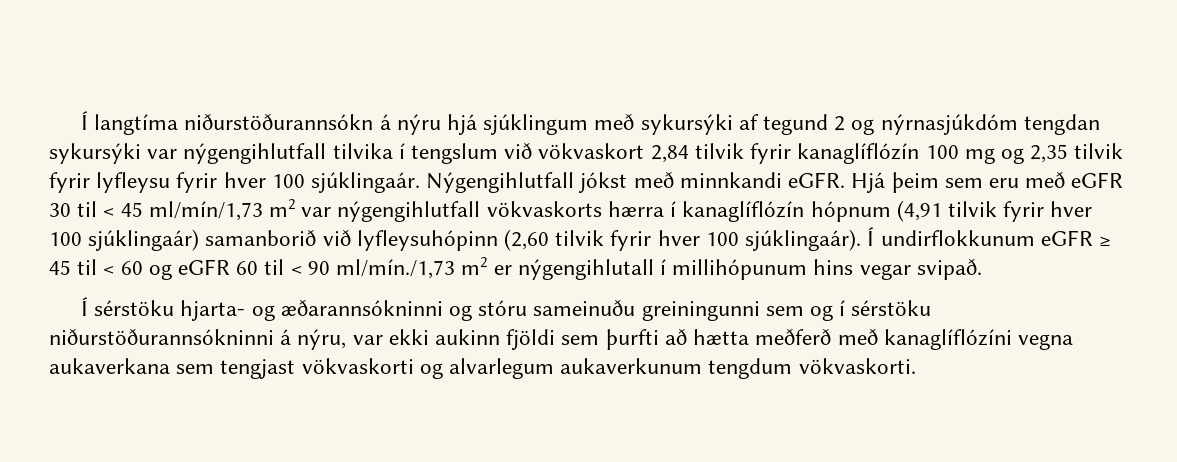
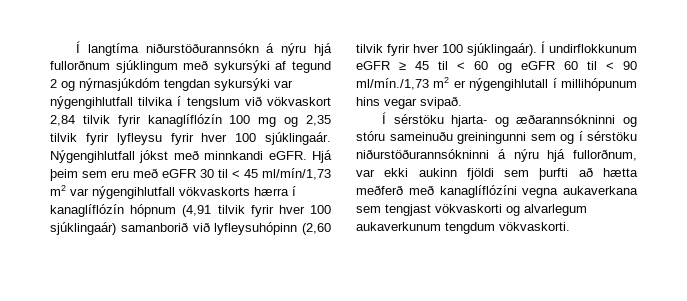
(477, 124) none -> [50,60,110,70] fullorðnum
[297,329,347,350] nýru, -> [513,149,637,162] nýru hjá fullorðnum,

